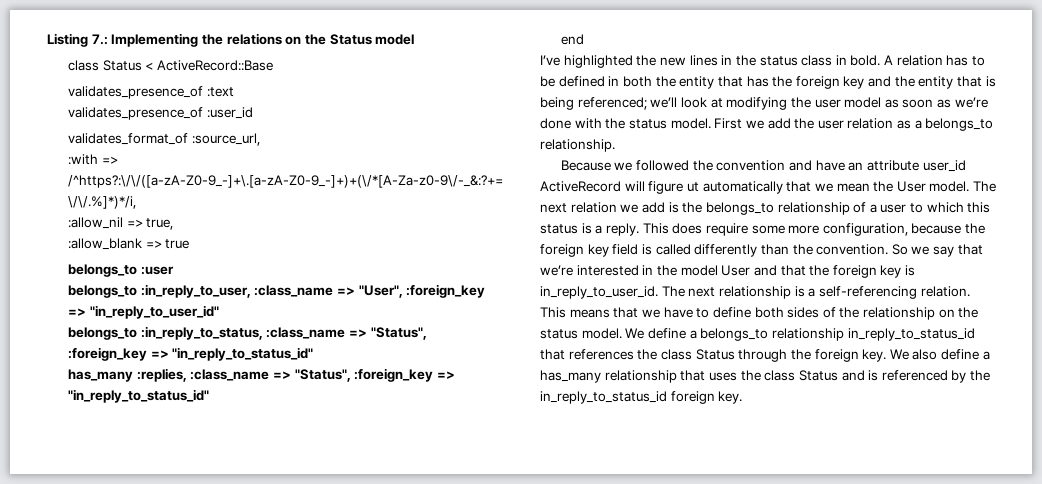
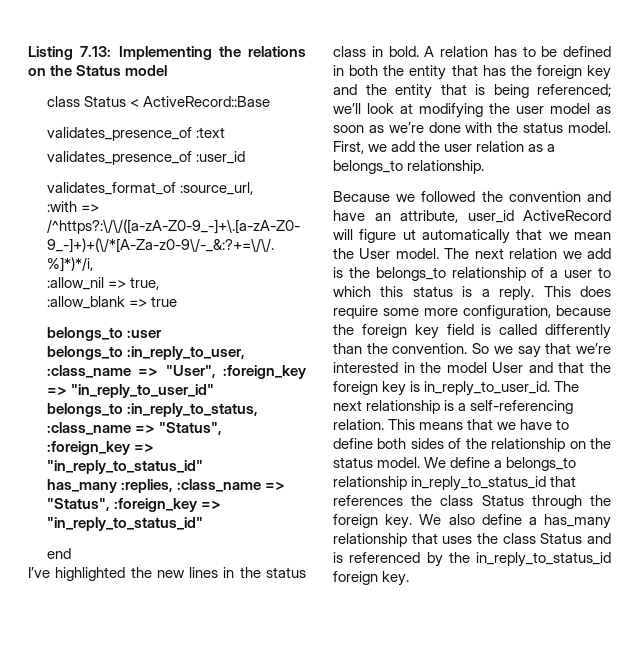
[91,34,108,45] 7.: -> [80,46,112,57] 7.13:
[714,118,743,129] First -> [333,141,364,154] First,
[866,160,919,171] attribute -> [400,210,458,223] attribute,

